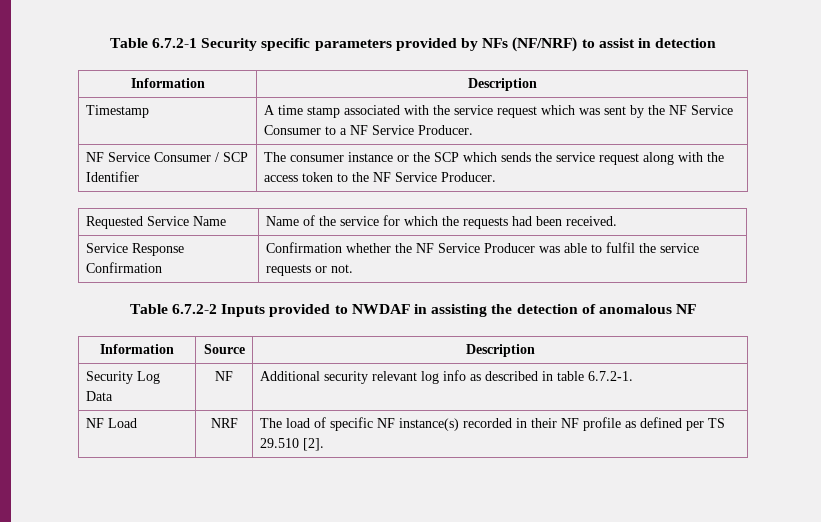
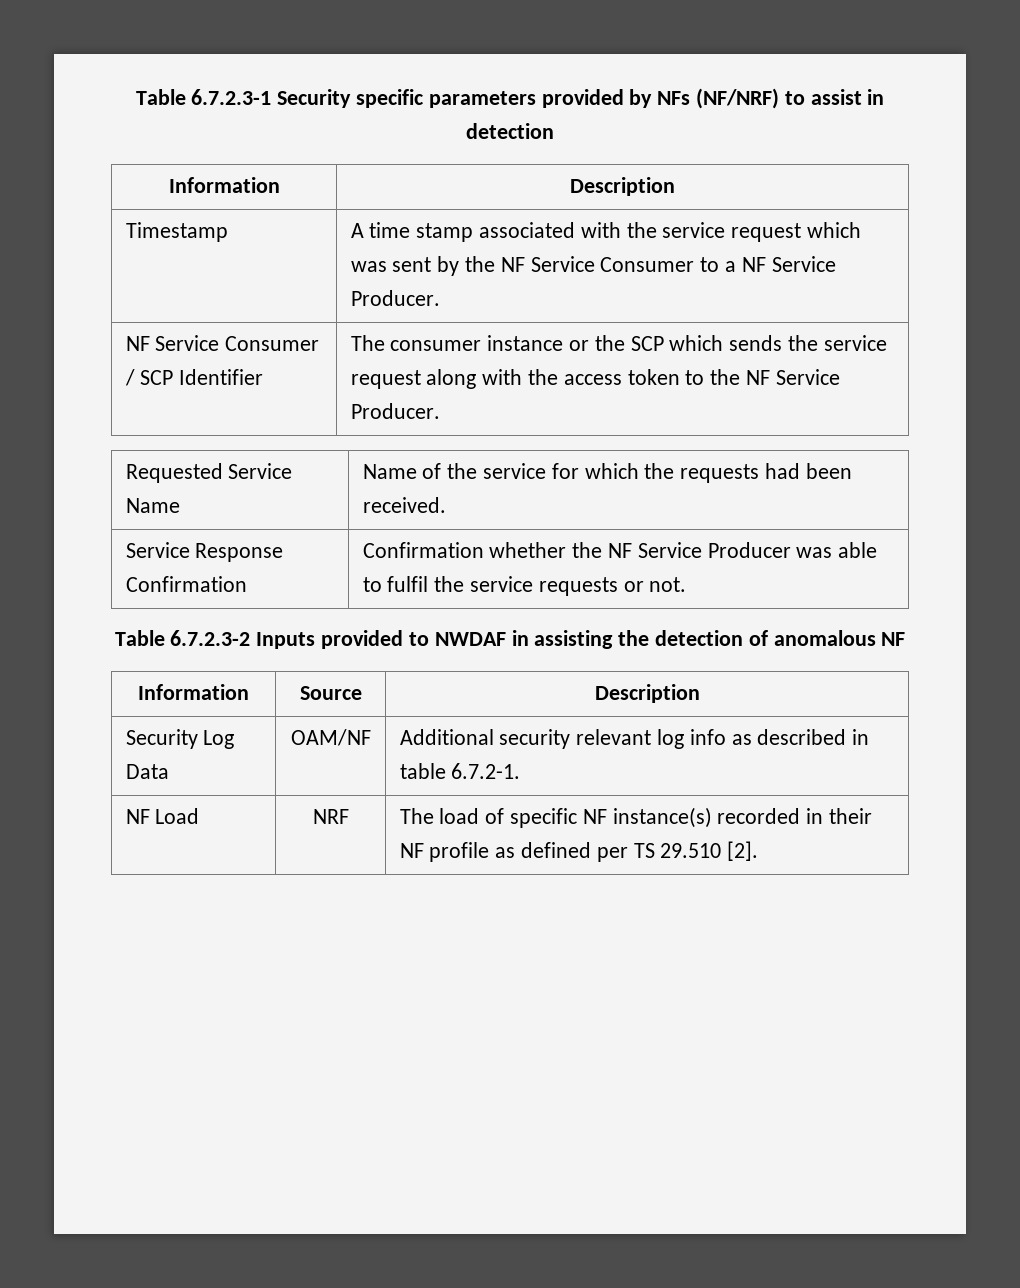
[109,38,198,48] Table 6.7.2-1 -> [135,89,272,105] Table 6.7.2.3-1
[172,304,218,314] 6.7.2-2 -> [170,630,251,646] 6.7.2.3-2
[215,371,233,381] NF -> [290,729,371,746] OAM/NF

